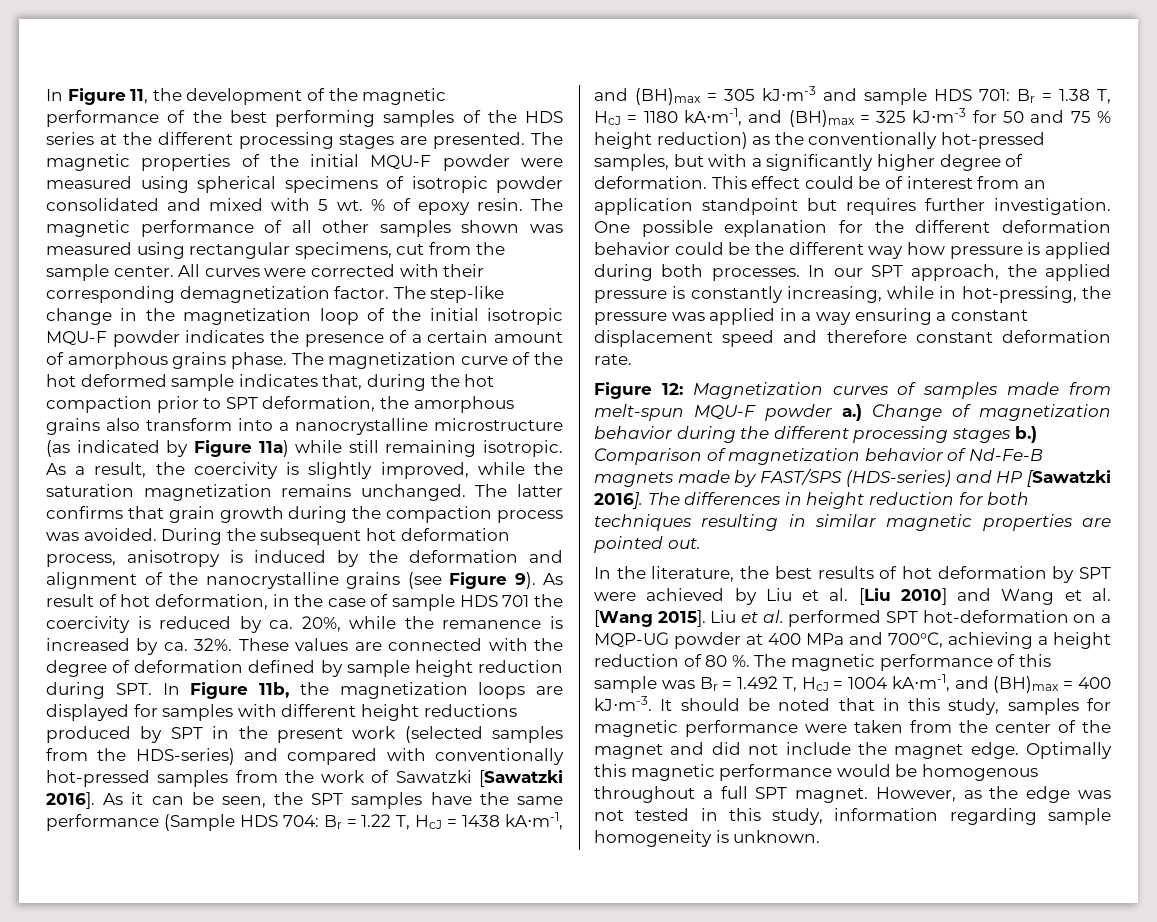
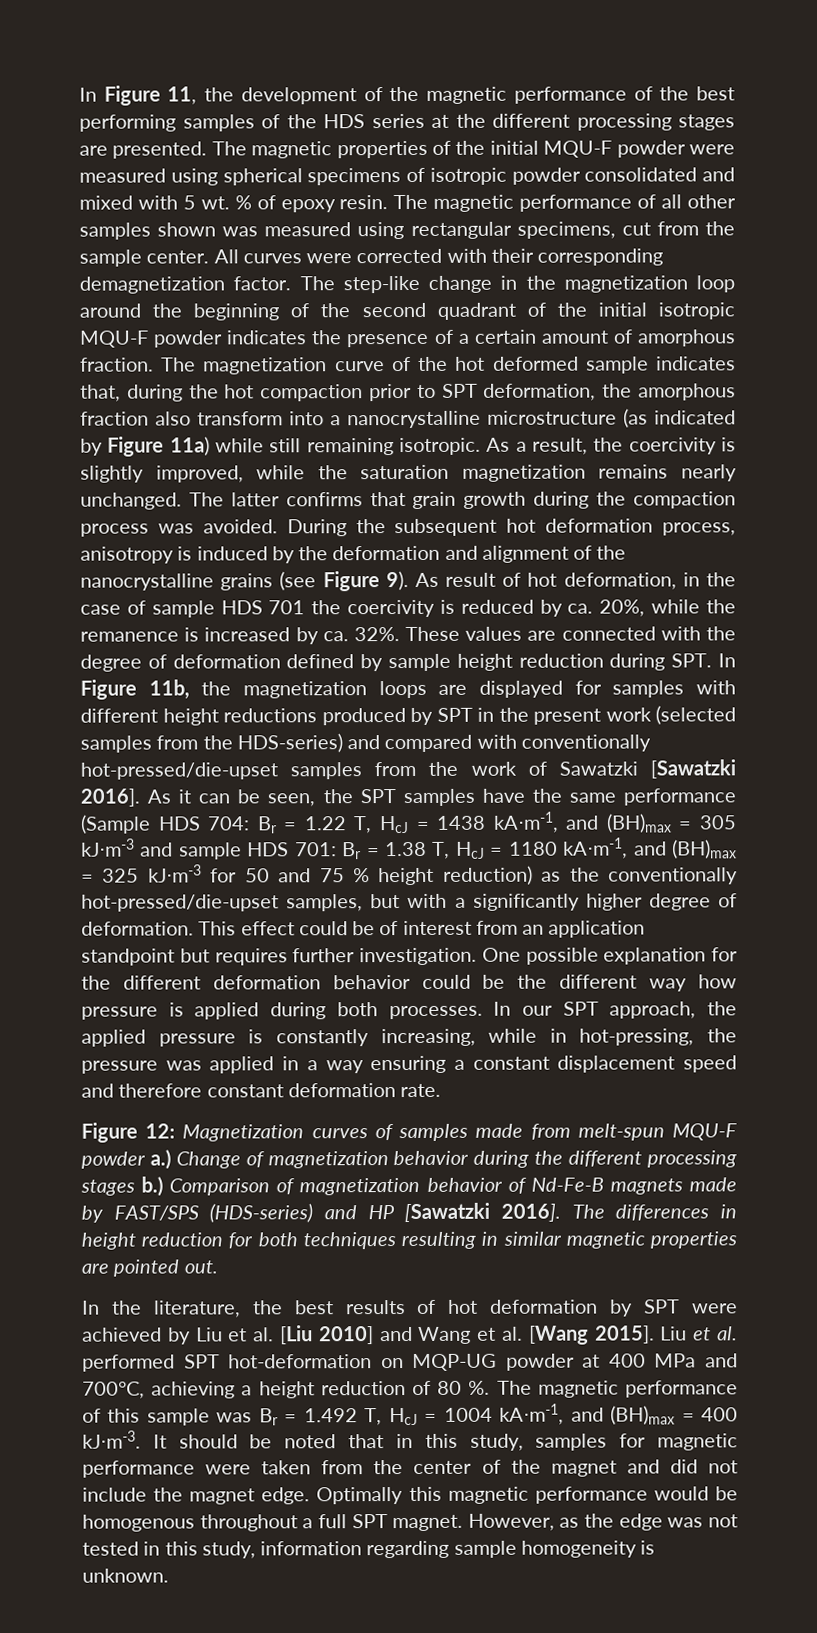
(359, 316) none -> [79,302,516,321] around the beginning of the second quadrant
[172,352,287,369] grains phase. -> [80,357,154,372] fraction.
[46,418,100,435] grains -> [80,411,149,426] fraction
(352, 490) none -> [680,464,737,482] nearly
[46,770,150,787] hot-pressed -> [80,762,278,780] hot-pressed/die-upset
[940,132,1045,149] hot-pressed -> [81,894,279,912] hot-pressed/die-upset
[1101,614,1111,623] a -> (404, 1363) none

